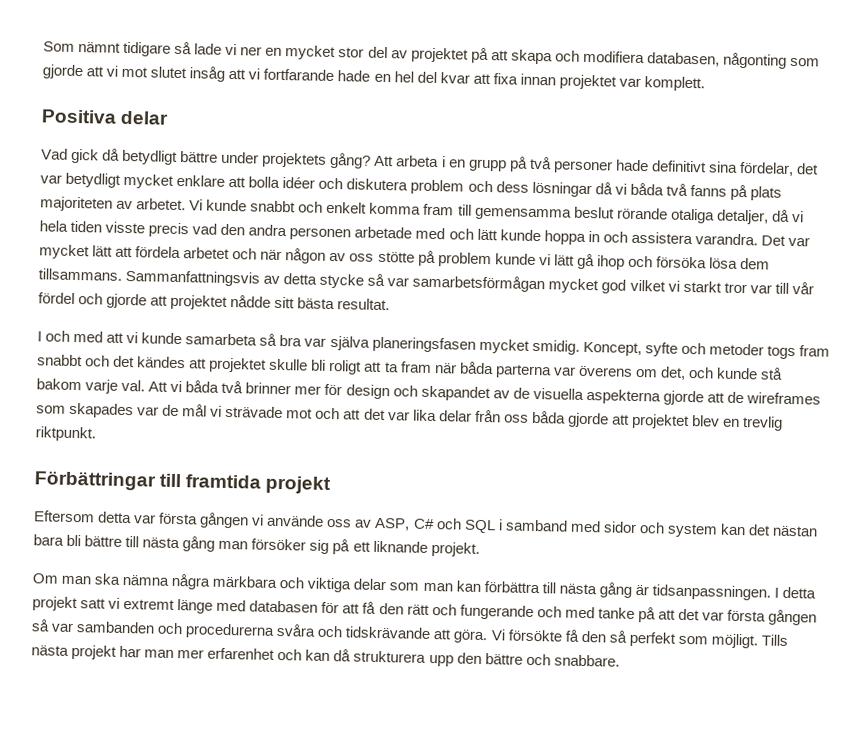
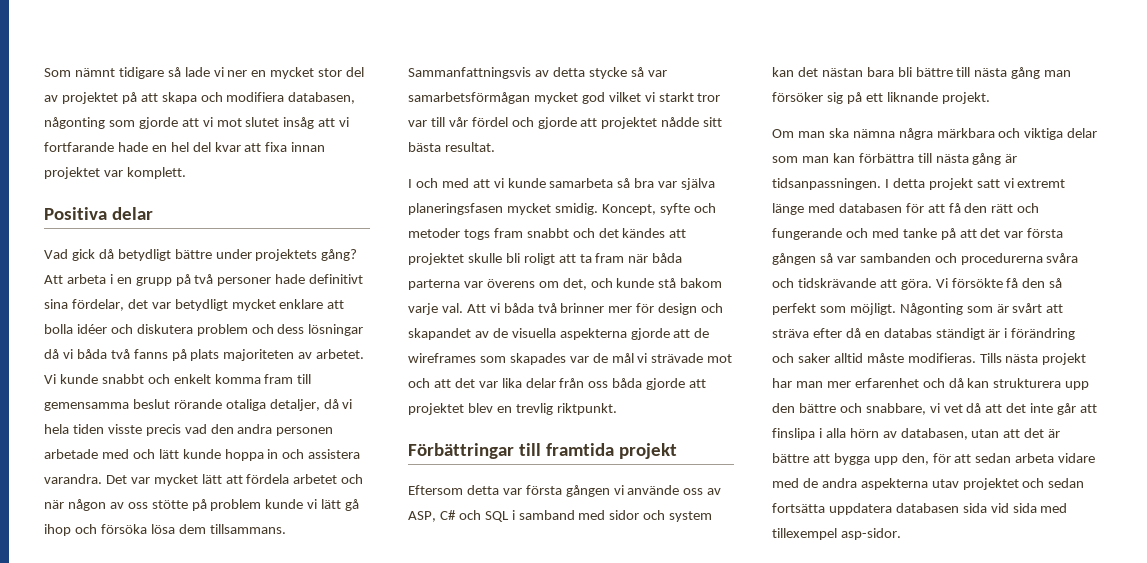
(758, 641) none -> [899,303,1064,315] [772,328,1076,340] [772,353,976,363] Någonting som är svårt att sträva efter då en databas ständigt är i förändring och saker alltid måste modifieras.
[305,649,352,662] kan då -> [948,378,990,388] då kan
[553,654,620,667] snabbare. -> [865,403,1098,415] [772,428,1061,440] [772,453,1096,465] [772,478,1085,490] [772,503,1068,515] [772,528,901,540] snabbare, vi vet då att det inte går att finslipa i alla hörn av databasen, utan att det är bättre att bygga upp den, för att sedan arbeta vidare med de andra aspekterna utav projektet och sedan fortsätta uppdatera databasen sida vid sida med tillexempel asp-sidor.

